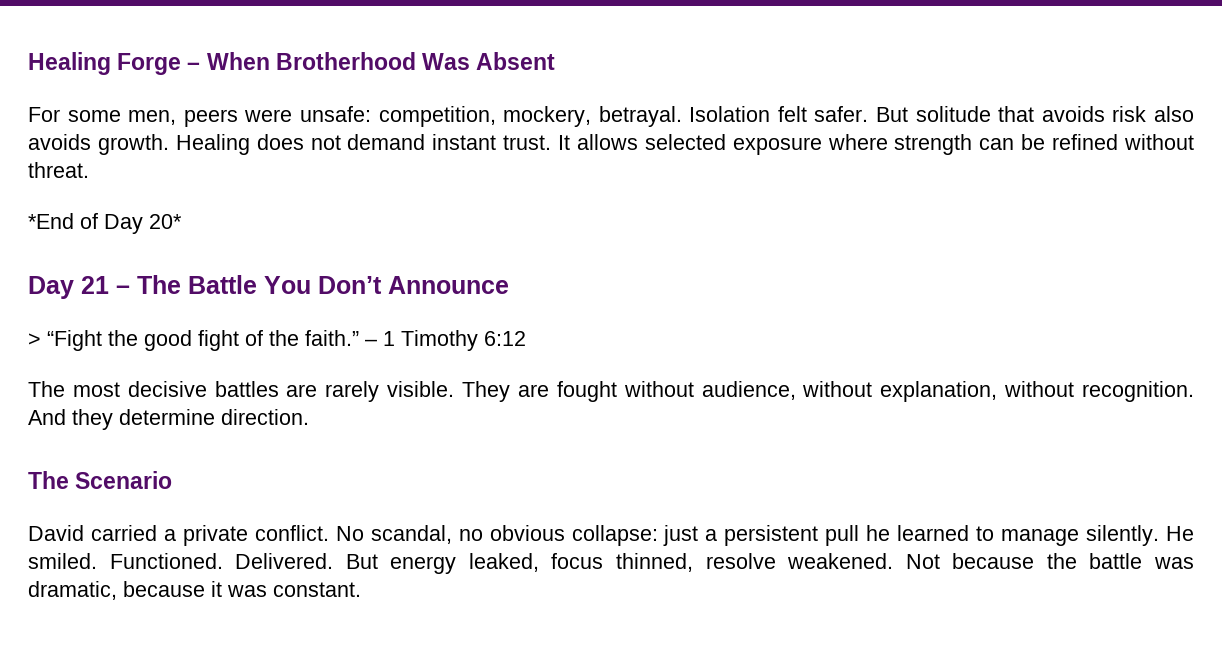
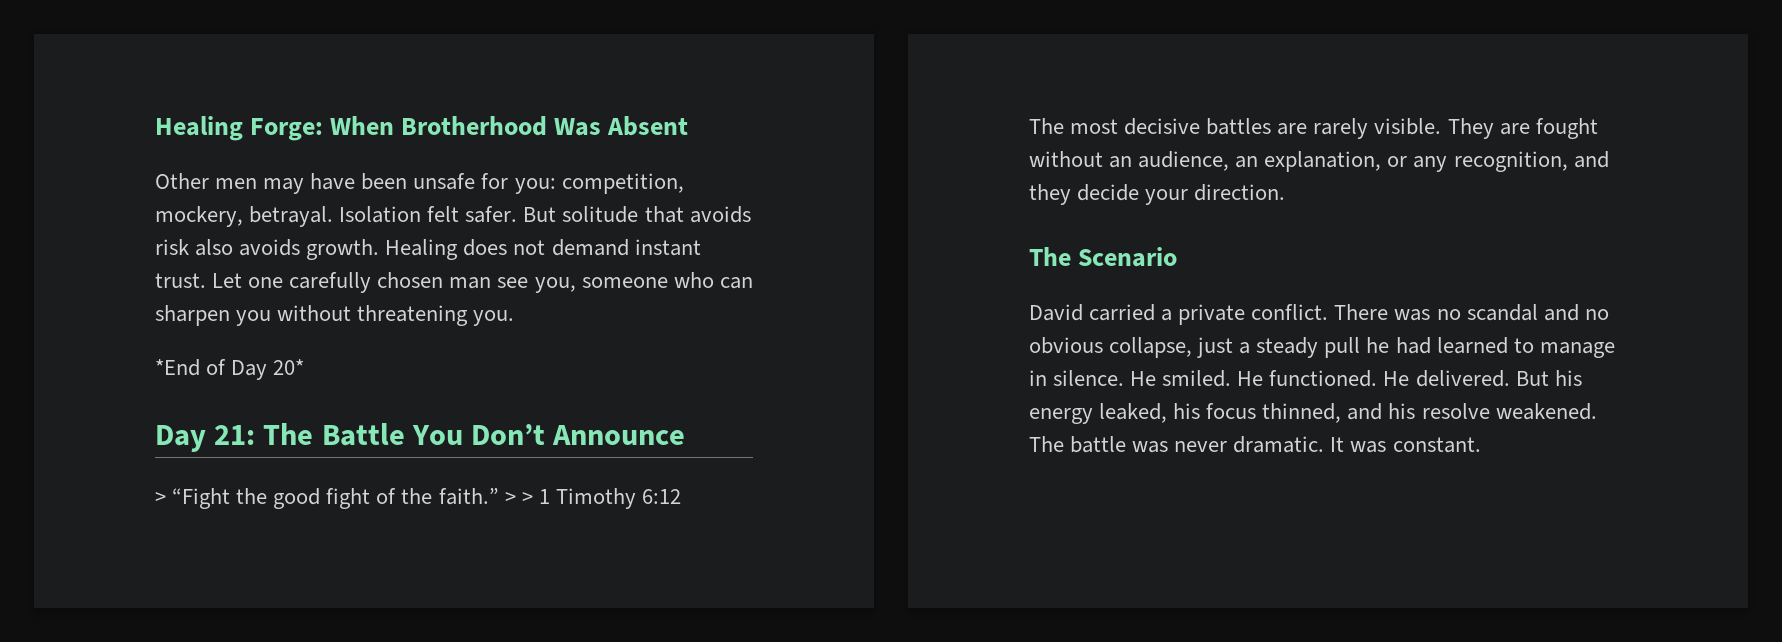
[28,52,201,75] Healing Forge – -> [155,116,324,141] Healing Forge:
[28,106,371,127] For some men, peers were unsafe: -> [155,173,556,194] Other men may have been unsafe for you:
[558,134,1194,155] [28,162,89,178] It allows selected exposure where strength can be refined without threat. -> [212,272,753,293] [155,305,515,326] Let one carefully chosen man see you, someone who can sharpen you without threatening you.
[81,276,130,294] 21 – -> [214,425,256,445] 21:
[365,339,377,346] – -> [504,492,533,504] > >
[701,381,1194,402] [28,409,215,430] audience, without explanation, without recognition. And they determine -> [1109,151,1609,172] [1029,184,1189,205] an audience, an explanation, or any recognition, and they decide your
[335,525,452,544] No scandal, -> [1334,304,1579,321] There was no scandal and
[571,525,658,546] collapse: -> [1109,337,1193,358] collapse,
[724,525,819,546] persistent -> [1256,337,1319,358] steady
(891, 533) none -> [1395,337,1431,354] had
[1086,525,1194,546] [28,553,378,569] silently. He smiled. Functioned. Delivered. But -> [1029,370,1582,387] in silence. He smiled. He functioned. He delivered. But his
(539, 562) none -> [1173,403,1201,419] his
[705,553,1194,569] [28,581,222,600] resolve weakened. Not because the battle was dramatic, because it -> [1347,403,1597,420] [1029,436,1345,453] and his resolve weakened. The battle was never dramatic. It

